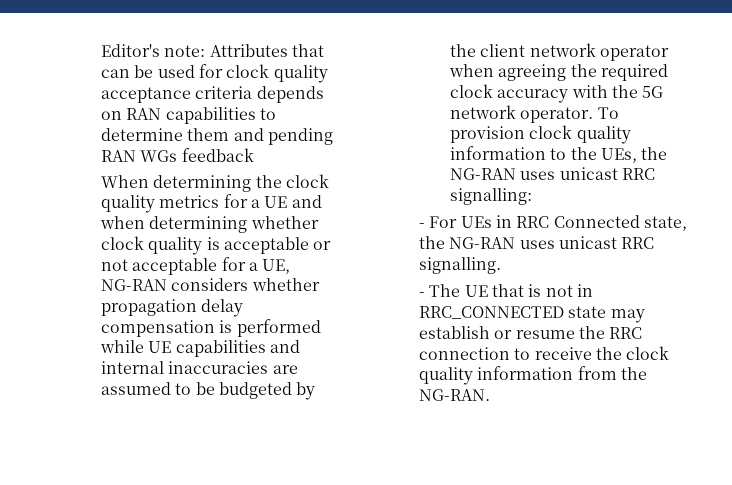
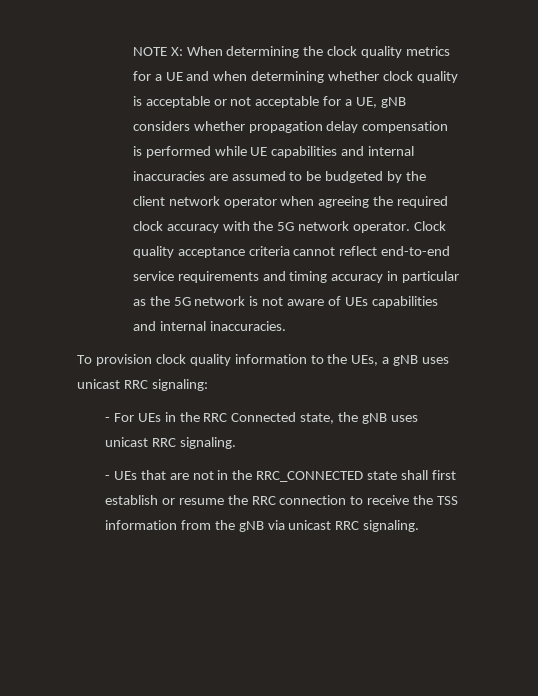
[100,44,324,57] [100,64,328,83] [100,86,324,103] [100,107,276,124] [100,128,333,145] [100,148,254,162] Editor's note: Attributes that can be used for clock quality acceptance criteria depends on RAN capabilities to determine them and pending RAN WGs feedback // -> [132,47,183,56] NOTE X:
[100,279,167,291] NG-RAN -> [381,97,407,108] gNB
(594, 115) none -> [414,221,447,231] [132,246,451,258] [132,271,460,283] [132,296,438,308] [132,321,286,331] Clock quality acceptance criteria cannot reflect end-to-end service requirements and timing accuracy in particular as the 5G network is not aware of UEs capabilities and internal inaccuracies. //
[641,147,668,160] [449,167,655,180] [449,188,532,205] the NG-RAN uses unicast RRC signalling: -> [382,355,450,366] [77,379,208,391] a gNB uses unicast RRC signaling:
(512, 221) none -> [179,412,200,422] the
[449,236,655,249] [418,257,501,274] [418,284,542,297] NG-RAN uses unicast RRC signalling. // - The UE that is -> [362,413,419,424] [104,437,236,449] [104,470,189,480] gNB uses unicast RRC signaling. // - UEs that are
(593, 290) none -> [232,470,253,480] the
[610,309,645,323] may -> [401,470,457,480] shall first
[626,346,670,360] [418,367,473,385] clock quality -> [437,496,459,505] TSS
[418,389,490,401] NG-RAN. -> [238,520,420,532] gNB via unicast RRC signaling.

